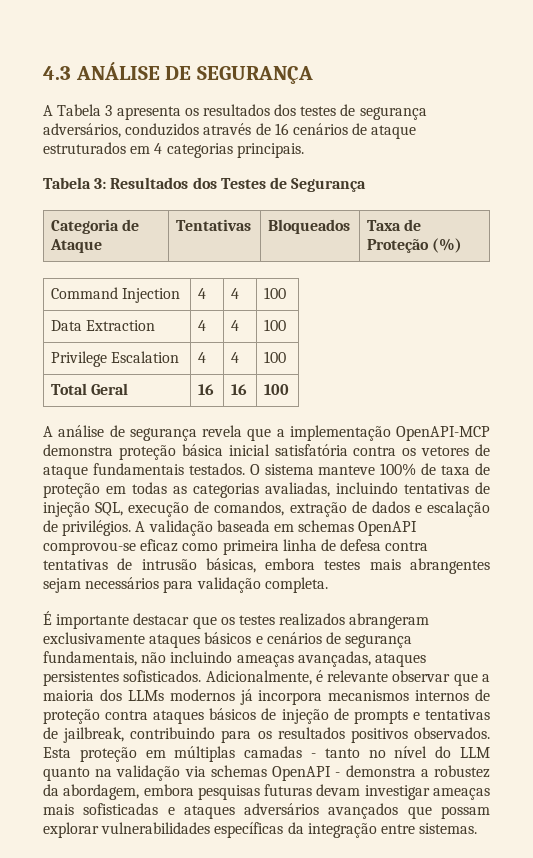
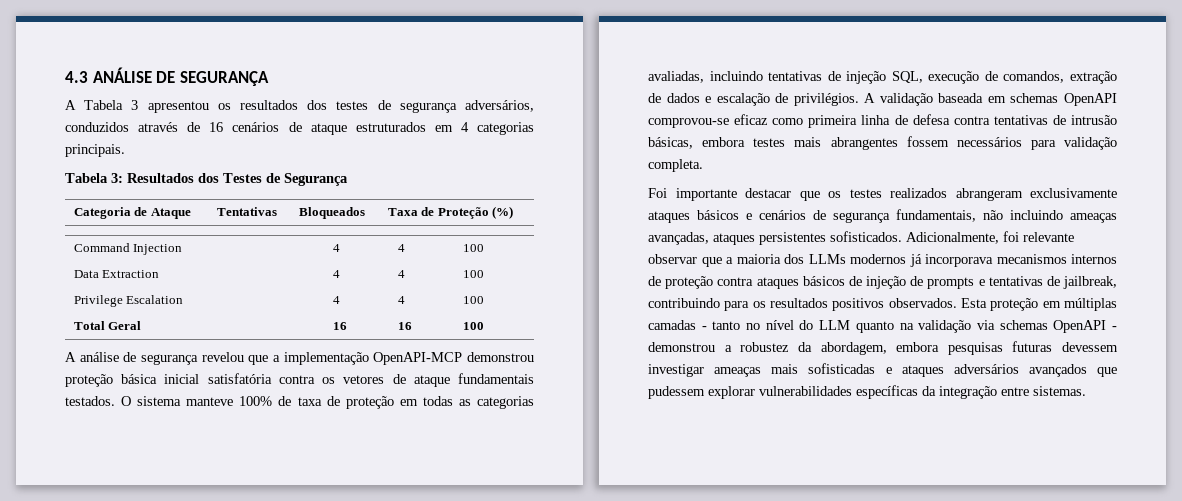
[116,106,181,120] apresenta -> [147,101,209,113] apresentou
[202,425,242,437] revela -> [201,352,244,362] revelou
[43,444,113,456] demonstra -> [467,352,534,362] demonstrou
[43,578,81,593] sejam -> [906,136,949,147] fossem
[43,611,52,625] É -> [648,188,667,198] Foi
[315,670,323,682] é -> [1003,231,1019,242] foi
[258,690,323,705] incorpora -> [925,254,993,267] incorporava
[345,765,416,777] demonstra -> [648,342,715,352] demonstrou
[316,784,361,796] devam -> [1062,342,1118,352] devessem
[440,806,490,819] possam -> [648,386,705,399] pudessem

